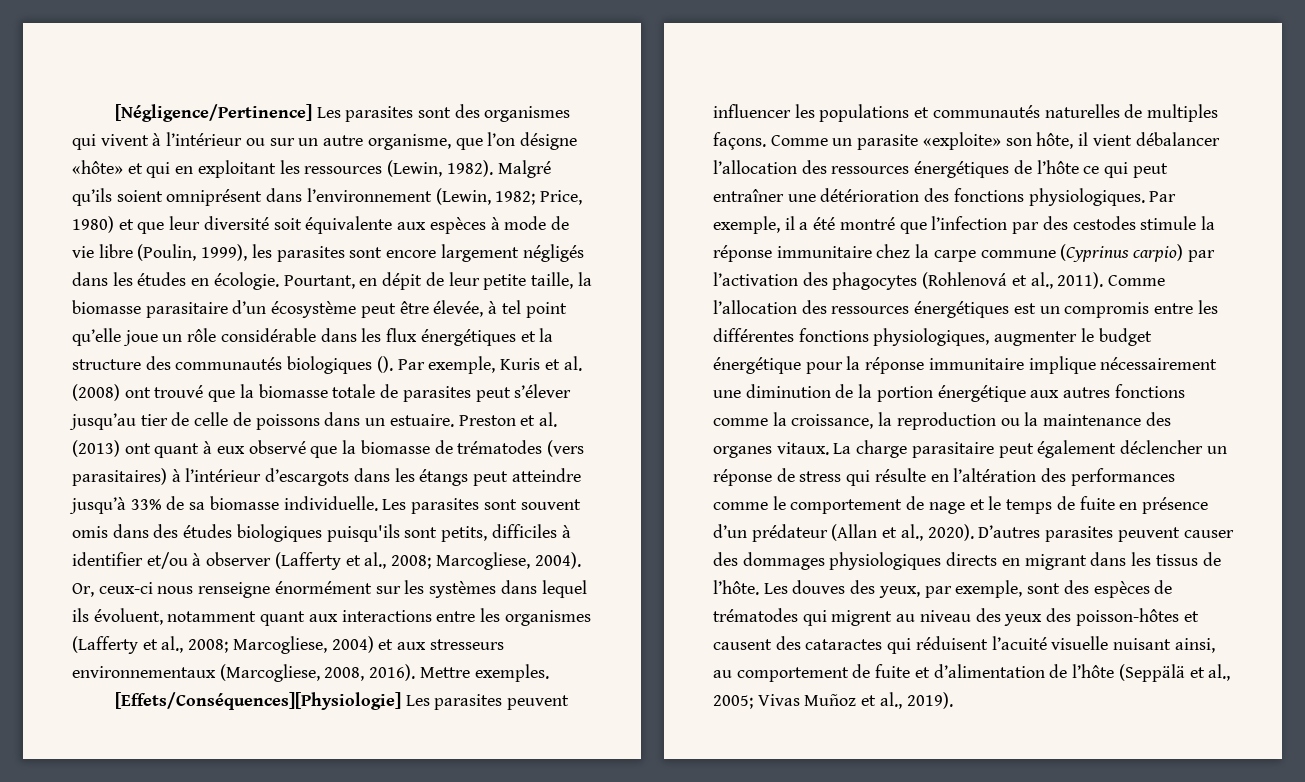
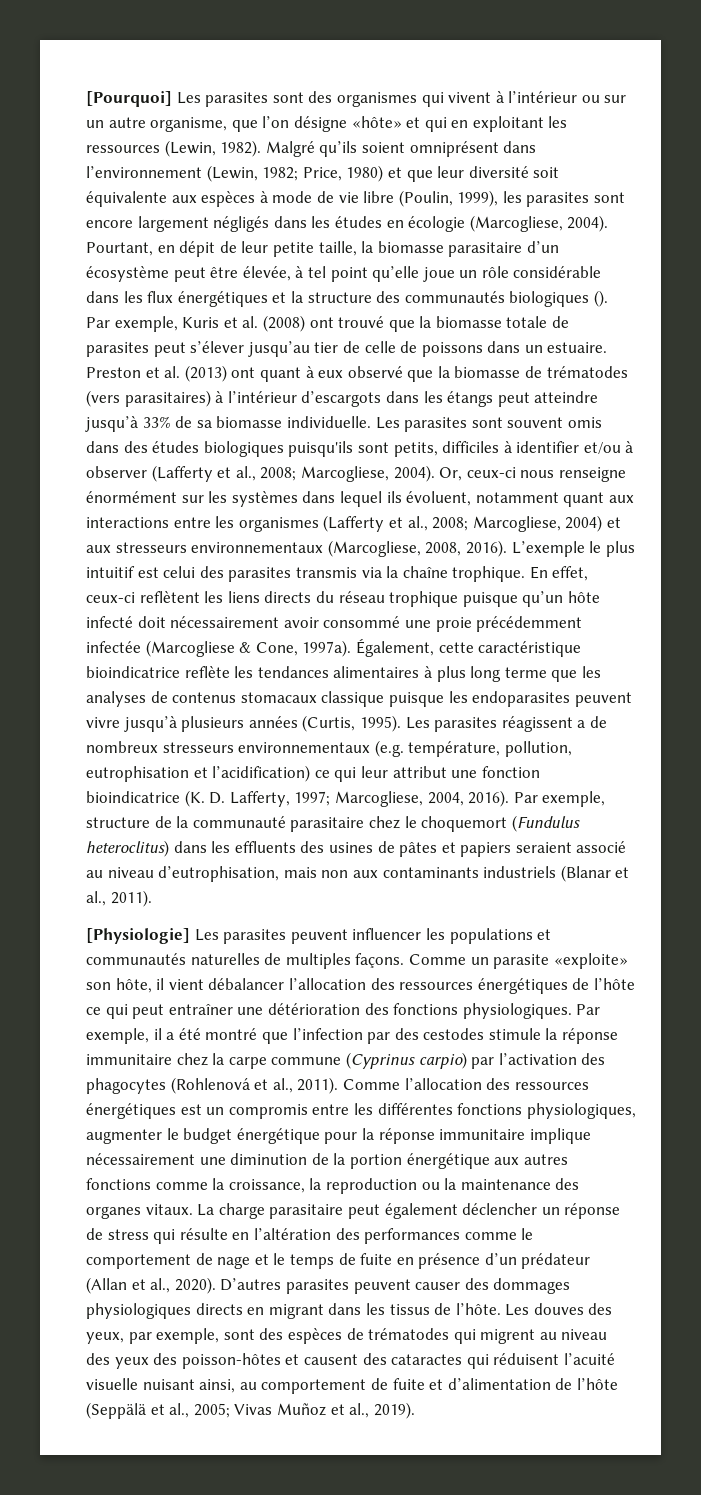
[114,104,312,122] [Négligence/Pertinence] -> [86,91,172,107] [Pourquoi]
[213,272,279,290] écologie. -> [408,215,609,232] écologie (Marcogliese, 2004).
[419,664,549,682] [114,692,401,710] Mettre exemples. // [Effets/Conséquences][Physiologie] -> [511,541,635,557] [86,566,589,582] [86,591,600,607] [86,616,583,632] [86,638,582,657] [86,666,601,682] [86,691,632,707] [86,715,607,732] [86,740,572,757] [86,765,540,782] [86,790,606,807] [86,815,580,832] [86,840,627,857] [86,865,630,882] [86,890,152,907] [86,928,190,944] L’exemple le plus intuitif est celui des parasites transmis via la chaîne trophique. En effet, ceux-ci reflètent les liens directs du réseau trophique puisque qu’un hôte infecté doit nécessairement avoir consommé une proie précédemment infectée (Marcogliese & Cone, 1997a). Également, cette caractéristique bioindicatrice reflète les tendances alimentaires à plus long terme que les analyses de contenus stomacaux classique puisque les endoparasites peuvent vivre jusqu’à plusieurs années (Curtis, 1995). Les parasites réagissent a de nombreux stresseurs environnementaux (e.g. température, pollution, eutrophisation et l’acidification) ce qui leur attribut une fonction bioindicatrice (K. D. Lafferty, 1997; Marcogliese, 2004, 2016). Par exemple, structure de la communauté parasitaire chez le choquemort (Fundulus heteroclitus) dans les effluents des usines de pâtes et papiers seraient associé au niveau d’eutrophisation, mais non aux contaminants industriels (Blanar et al., 2011). // [Physiologie]

